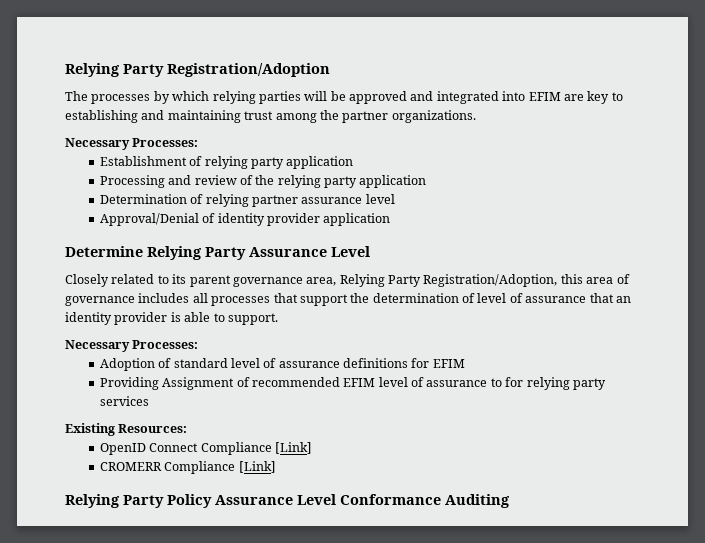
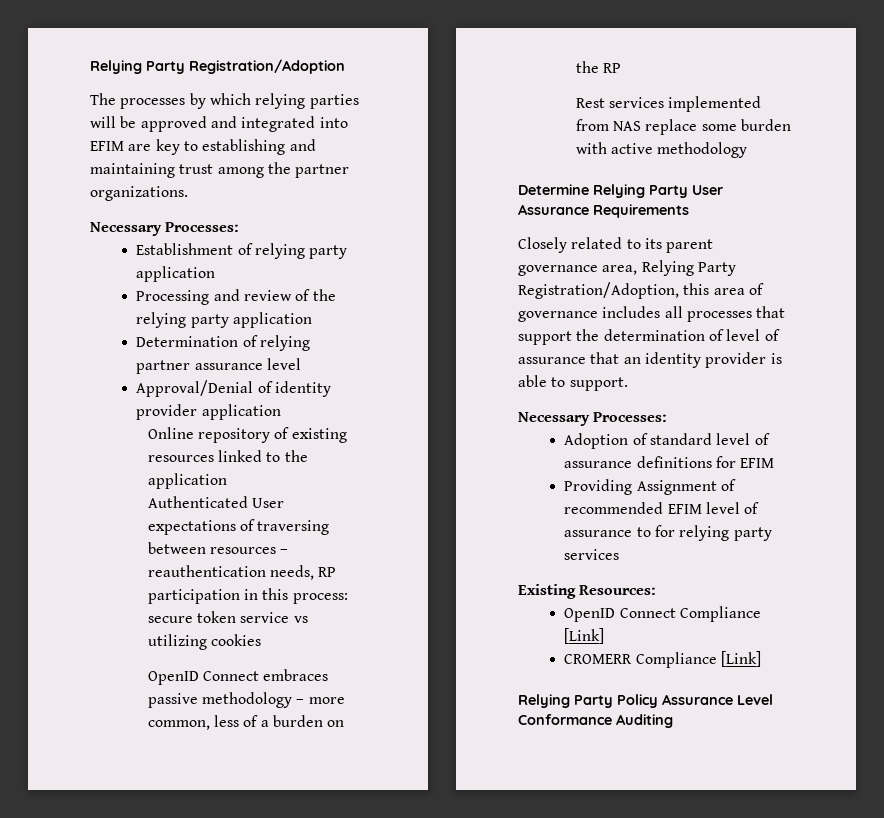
(391, 219) none -> [147,427,347,443] [147,450,308,462] [147,473,227,489] [147,496,284,508] [147,519,330,535] [147,542,289,554] [147,565,337,580] [147,588,348,604] [147,611,308,623] [147,634,261,650] [147,669,329,685] [147,692,345,708] [147,715,345,730] [575,61,621,73] [575,96,762,112] [575,119,791,135] [575,142,748,158] // Online repository of existing resources linked to the application // Authenticated User expectations of traversing between resources – reauthentication needs, RP participation in this process: secure token service vs utilizing cookies // OpenID Connect embraces passive methodology – more common, less of a burden on the RP // Rest services implemented from NAS replace some burden with active methodology
[249,246,370,257] Assurance Level -> [692,185,723,195] [518,204,689,218] User Assurance Requirements

